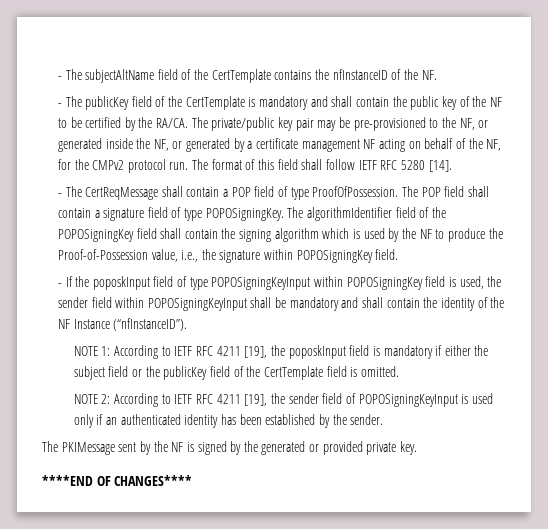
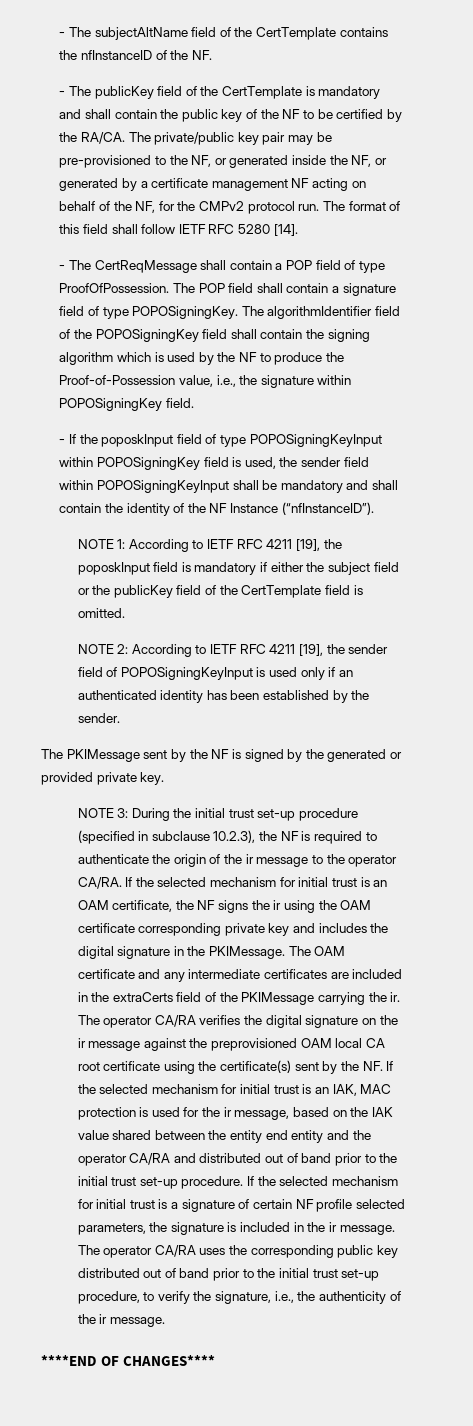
(418, 448) none -> [77,808,359,821] [77,830,377,844] [77,854,398,867] [77,877,388,889] [77,900,372,913] [77,923,389,936] [77,946,346,959] [77,969,403,982] [77,992,401,1005] [77,1015,398,1028] [77,1038,386,1051] [77,1060,394,1074] [77,1084,392,1096] [77,1107,393,1120] [77,1130,371,1143] [77,1153,398,1166] [77,1176,399,1189] [77,1199,405,1212] [77,1222,395,1235] [77,1245,399,1258] [77,1268,380,1281] [77,1291,401,1304] [77,1314,165,1327] // NOTE 3: During the initial trust set-up procedure (specified in subclause 10.2.3), the NF is required to authenticate the origin of the ir message to the operator CA/RA. If the selected mechanism for initial trust is an OAM certificate, the NF signs the ir using the OAM certificate corresponding private key and includes the digital signature in the PKIMessage. The OAM certificate and any intermediate certificates are included in the extraCerts field of the PKIMessage carrying the ir. The operator CA/RA verifies the digital signature on the ir message against the preprovisioned OAM local CA root certificate using the certificate(s) sent by the NF. If the selected mechanism for initial trust is an IAK, MAC protection is used for the ir message, based on the IAK value shared between the entity end entity and the operator CA/RA and distributed out of band prior to the initial trust set-up procedure. If the selected mechanism for initial trust is a signature of certain NF profile selected parameters, the signature is included in the ir message. The operator CA/RA uses the corresponding public key distributed out of band prior to the initial trust set-up procedure, to verify the signature, i.e., the authenticity of the ir message.

